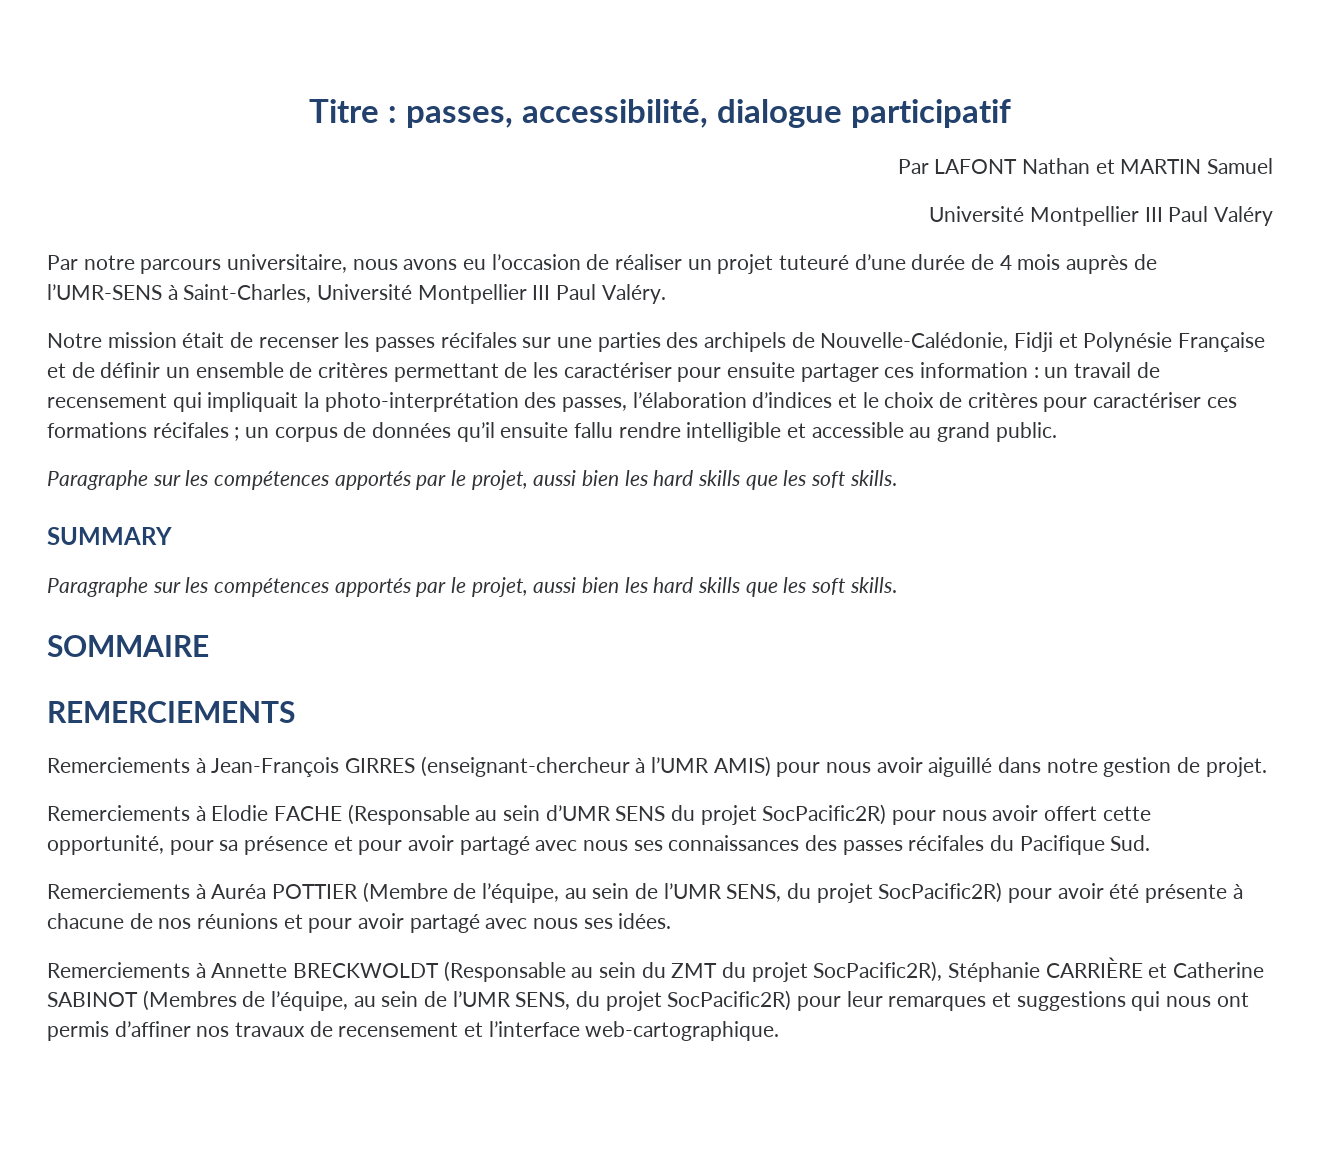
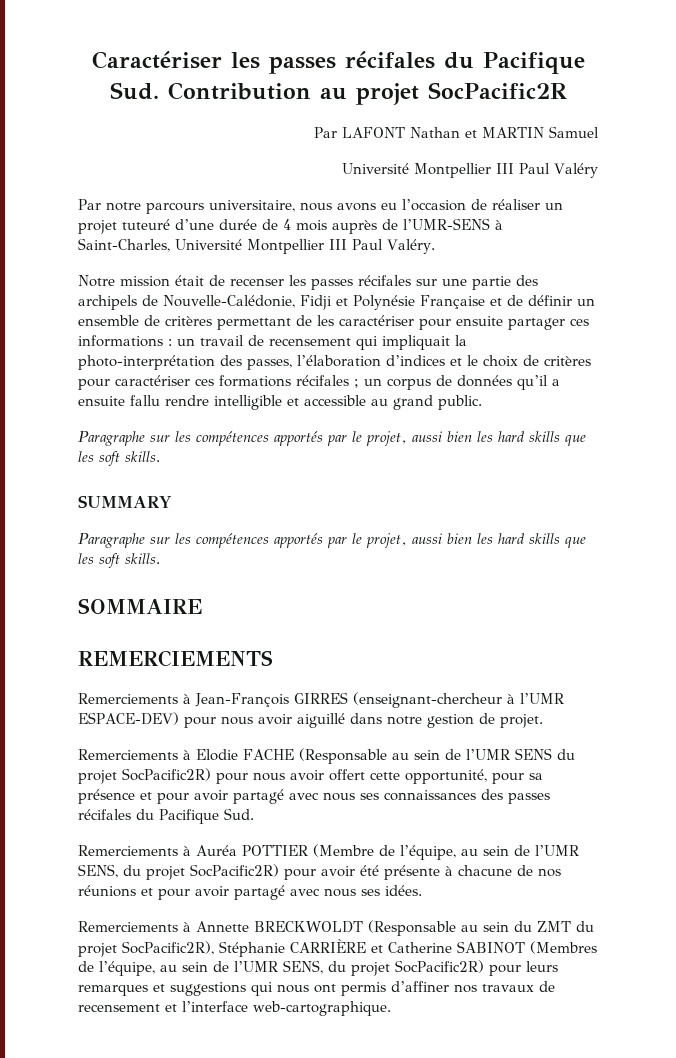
[309,99,1011,128] Titre : passes, accessibilité, dialogue participatif -> [91,51,585,74] [109,82,567,105] Caractériser les passes récifales du Pacifique Sud. Contribution au projet SocPacific2R
[597,332,661,352] parties -> [472,276,511,290] partie
[920,362,1029,378] information -> [78,335,163,347] informations
(495, 432) none -> [552,379,560,386] a
[713,756,771,777] AMIS) -> [78,712,179,725] ESPACE-DEV)
[545,805,611,821] d’UMR -> [444,749,510,760] de l’UMR
[846,991,883,1007] leur -> [526,961,558,972] leurs

